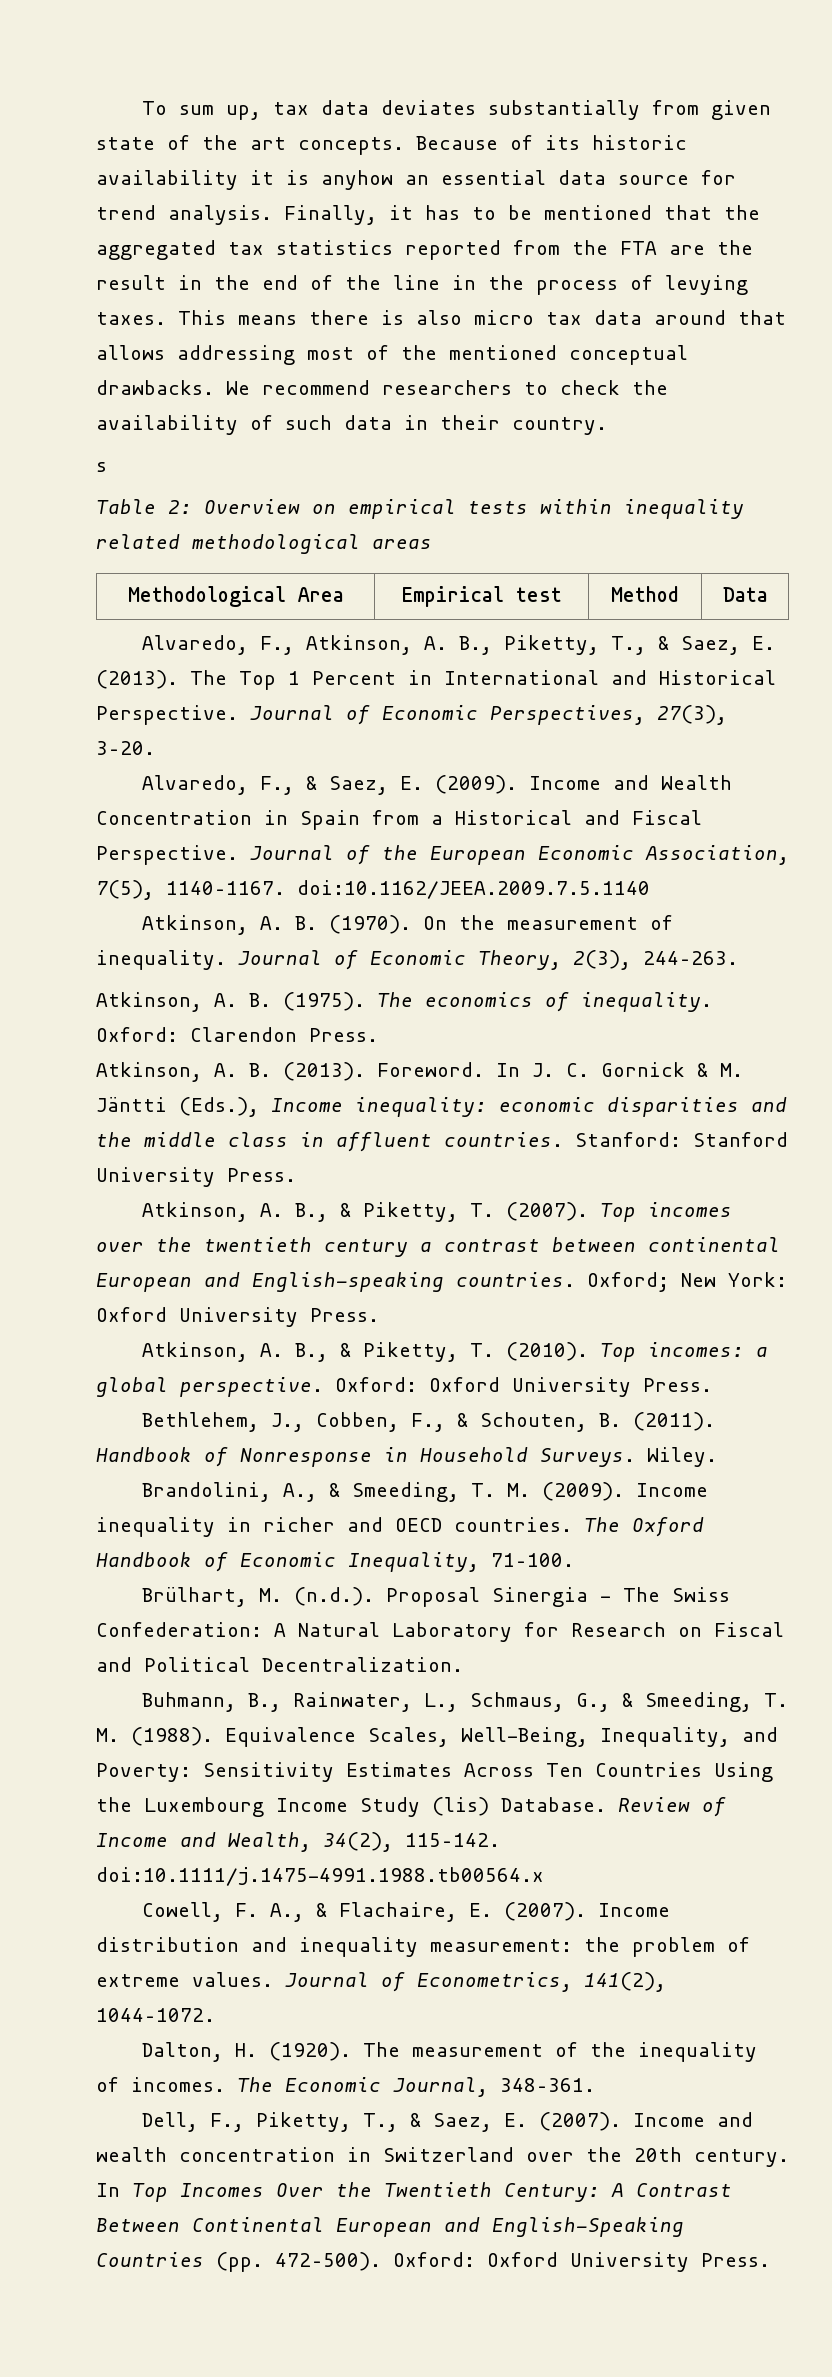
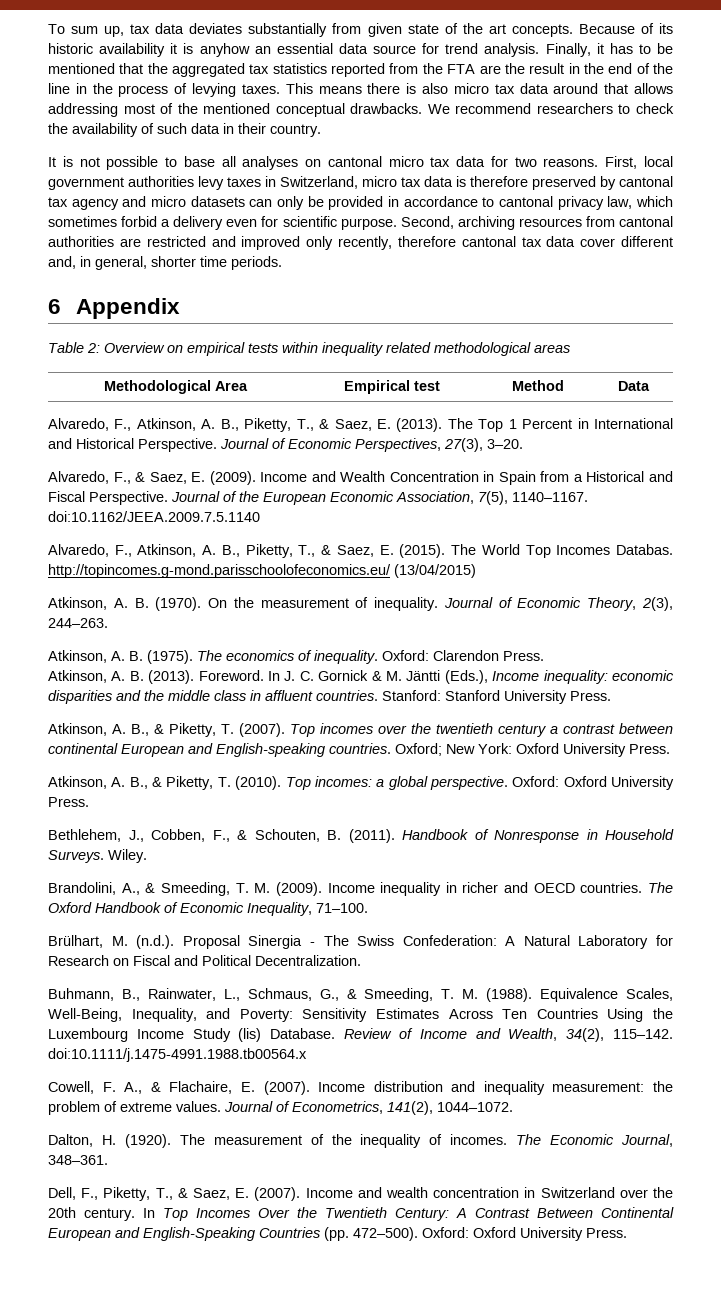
[96,462,107,472] s -> [48,156,673,170] [48,176,673,190] [48,196,673,210] [48,216,673,230] [48,236,673,250] [48,256,282,270] [48,298,181,319] It is not possible to base all analyses on cantonal micro tax data for two reasons. First, local government authorities levy taxes in Switzerland, micro tax data is therefore preserved by cantonal tax agency and micro datasets can only be provided in accordance to cantonal privacy law, which sometimes forbid a delivery even for scientific purpose. Second, archiving resources from cantonal authorities are restricted and improved only recently, therefore cantonal tax data cover different and, in general, shorter time periods. // 6 Appendix
(650, 889) none -> [48,544,674,558] [48,564,476,578] // Alvaredo, F., Atkinson, A. B., Piketty, T., & Saez, E. (2015). The World Top Incomes Databas. http://topincomes.g-mond.parisschoolofeconomics.eu/ (13/04/2015)

